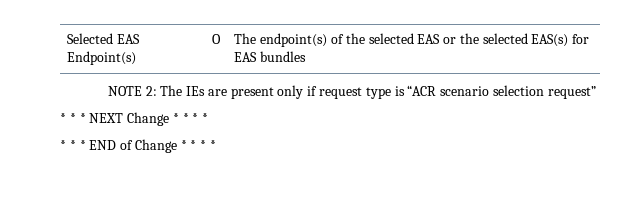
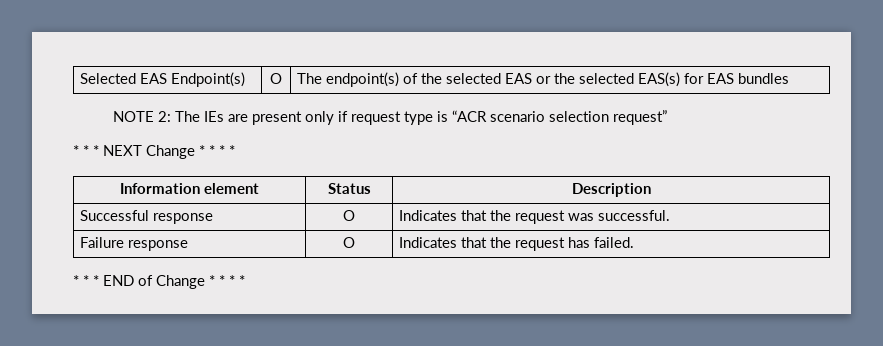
(209, 118) none -> [120,183,259,194] [327,183,371,194] [571,183,651,197] [80,210,214,224] [343,210,355,221] [399,210,671,224] [80,237,189,251] [343,237,355,248] [399,237,635,251] // Information element | Status | Description // Successful response | O | Indicates that the request was successful. // Failure response | O | Indicates that the request has failed.

